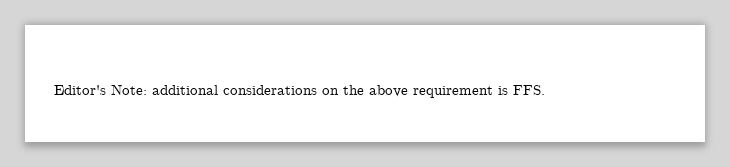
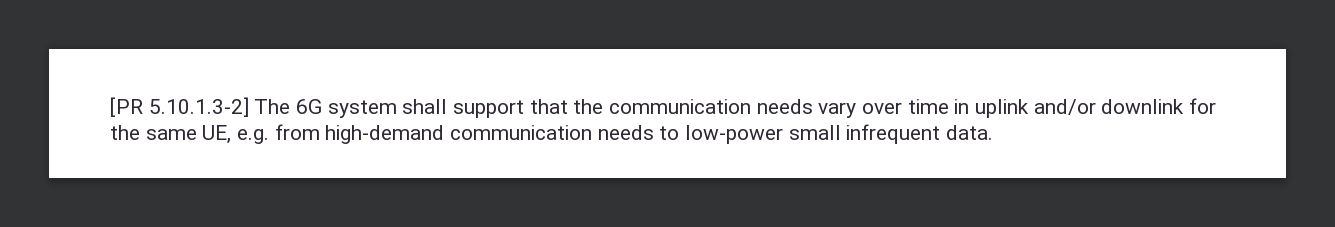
[54,84,545,98] Editor's Note: additional considerations on the above requirement is FFS. -> [110,97,1217,118] [110,124,994,144] [PR 5.10.1.3-2] The 6G system shall support that the communication needs vary over time in uplink and/or downlink for the same UE, e.g. from high-demand communication needs to low-power small infrequent data.

